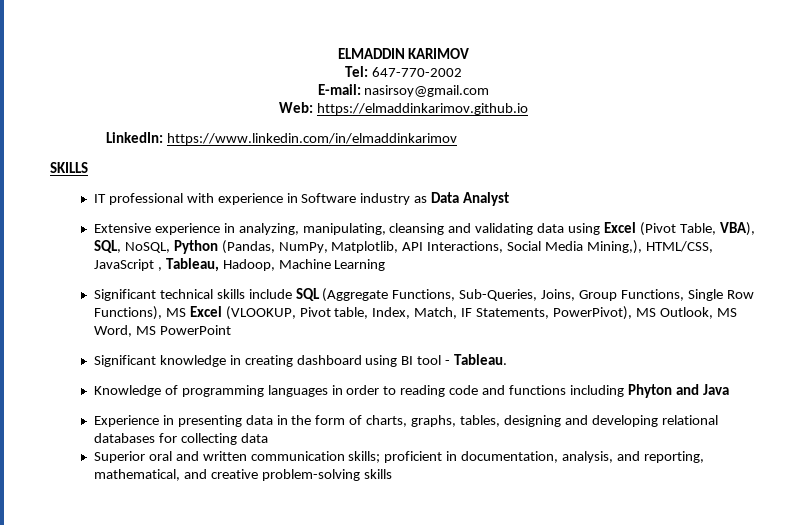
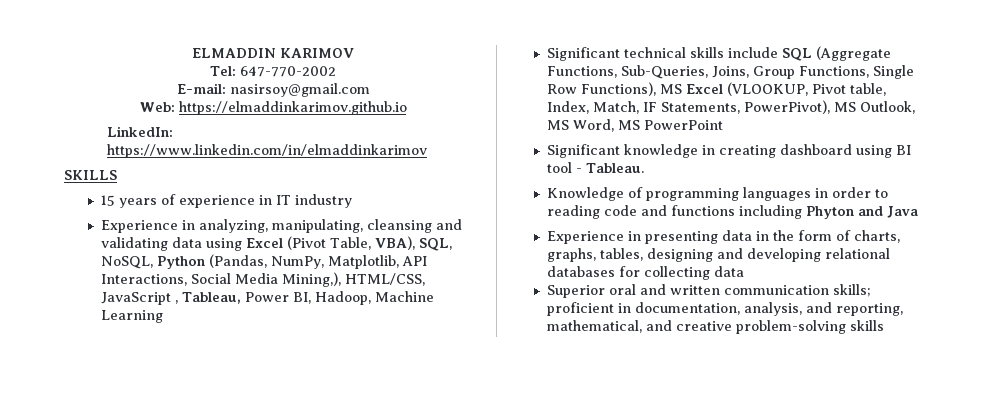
[93,193,357,205] IT professional with experience in Software -> [101,194,292,208] 15 years of experience in IT
[414,192,510,206] [93,223,220,235] as Data Analyst // Extensive experience -> [101,220,179,233] // Experience
(219, 265) none -> [245,292,312,304] Power BI,

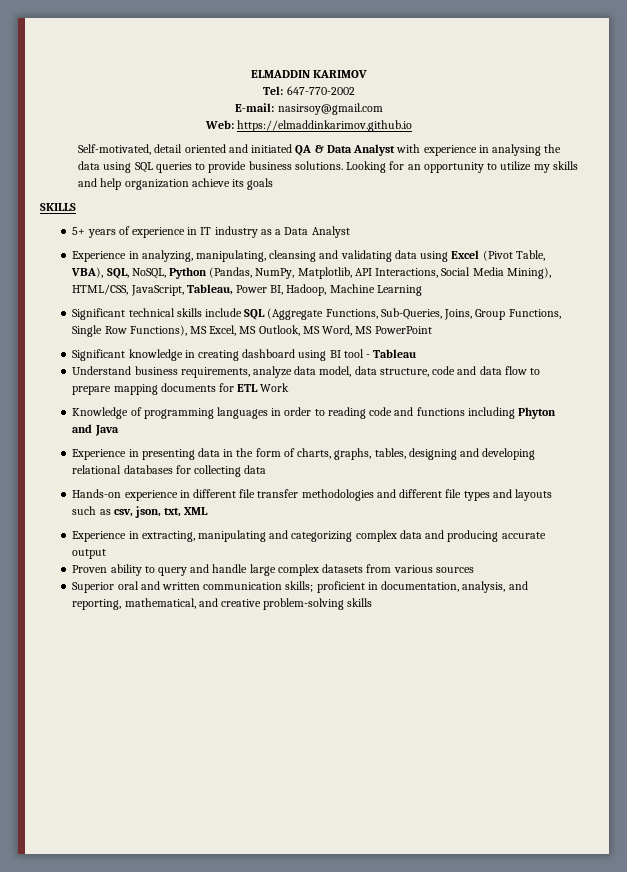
[106,126,173,137] [106,144,427,158] LinkedIn: https://www.linkedin.com/in/elmaddinkarimov -> [78,144,562,156] [78,161,578,173] [78,178,274,190] Self-motivated, detail oriented and initiated QA & Data Analyst with experience in analysing the data using SQL queries to provide business solutions. Looking for an opportunity to utilize my skills and help organization achieve its goals
[101,195,116,206] 15 -> [72,227,86,235] 5+
(353, 201) none -> [260,226,350,238] as a Data Analyst
[282,272,426,287] [101,292,179,305] Mining,), HTML/CSS, JavaScript , -> [506,267,551,279] [72,284,184,296] Mining), HTML/CSS, JavaScript,
[686,82,887,96] [547,100,831,114] Excel (VLOOKUP, Pivot table, Index, Match, IF Statements, PowerPivot), -> [209,325,237,336] Excel,
[586,163,645,173] Tableau. -> [373,349,417,358] [72,366,541,378] [72,383,290,395] Tableau // Understand business requirements, analyze data model, data structure, code and data flow to prepare mapping documents for ETL Work
(745, 271) none -> [72,489,553,501] [72,506,209,518] [72,530,546,542] [72,549,107,559] [72,564,474,576] // Hands-on experience in different file transfer methodologies and different file types and layouts such as csv, json, txt, XML // Experience in extracting, manipulating and categorizing complex data and producing accurate output // Proven ability to query and handle large complex datasets from various sources

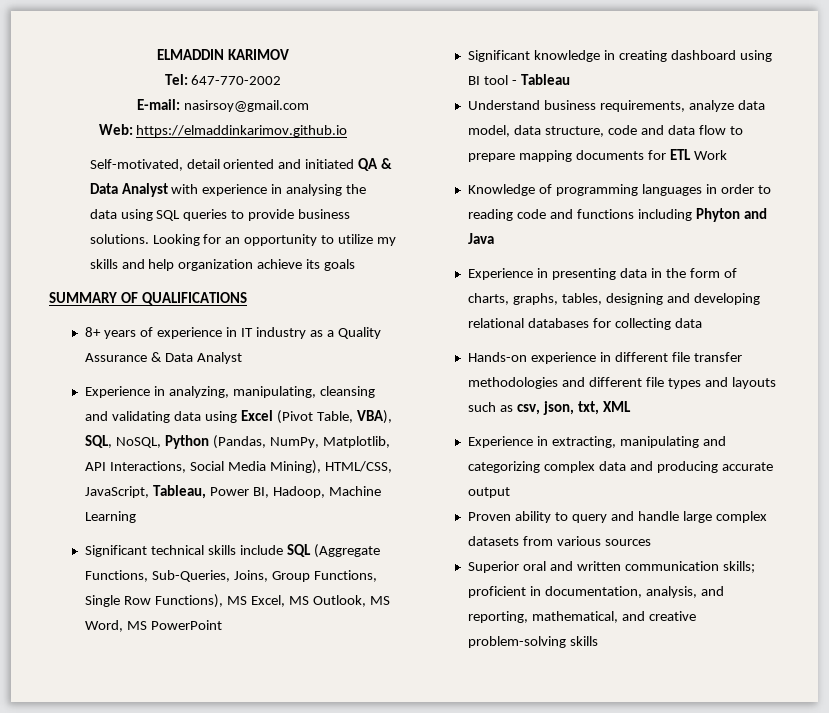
[40,203,76,211] [72,227,86,235] SKILLS // 5+ -> [49,292,247,305] [85,327,102,337] SUMMARY OF QUALIFICATIONS // 8+
(282, 232) none -> [337,327,381,339] [85,352,163,362] Quality Assurance &

